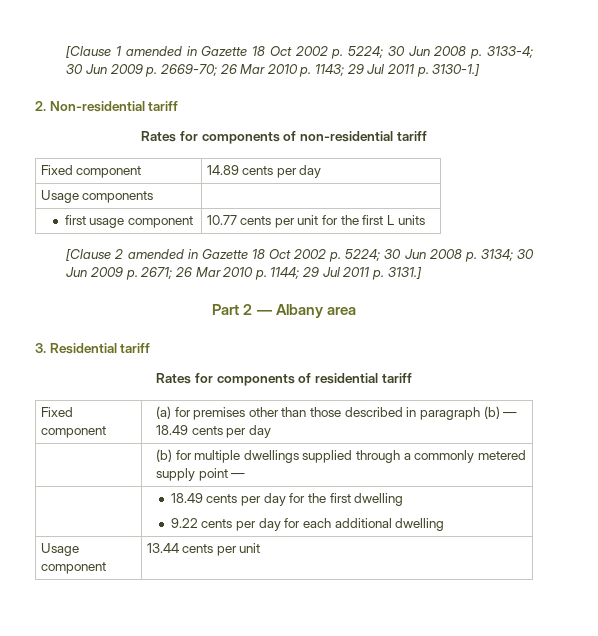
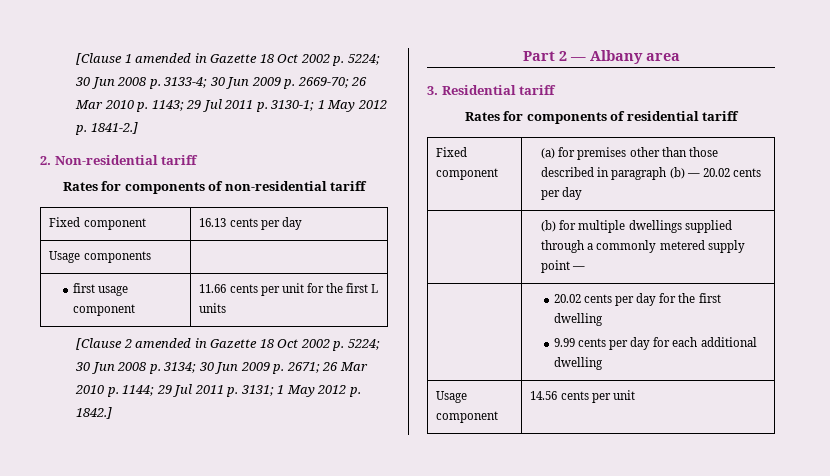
[432,64,481,76] 3130-1.] -> [270,100,387,112] [75,122,138,135] 3130-1; 1 May 2012 p. 1841-2.]
[206,165,239,175] 14.89 -> [199,218,227,227] 16.13
[206,215,237,225] 10.77 -> [199,284,227,293] 11.66
[387,267,422,279] 3131.] -> [240,385,361,397] [76,407,113,419] 3131; 1 May 2012 p. 1842.]
[155,425,188,435] 18.49 -> [702,168,730,177] 20.02
[170,493,203,503] 18.49 -> [553,294,581,303] 20.02
[170,518,198,528] 9.22 -> [553,338,575,347] 9.99
[146,543,179,553] 13.44 -> [530,391,558,400] 14.56

